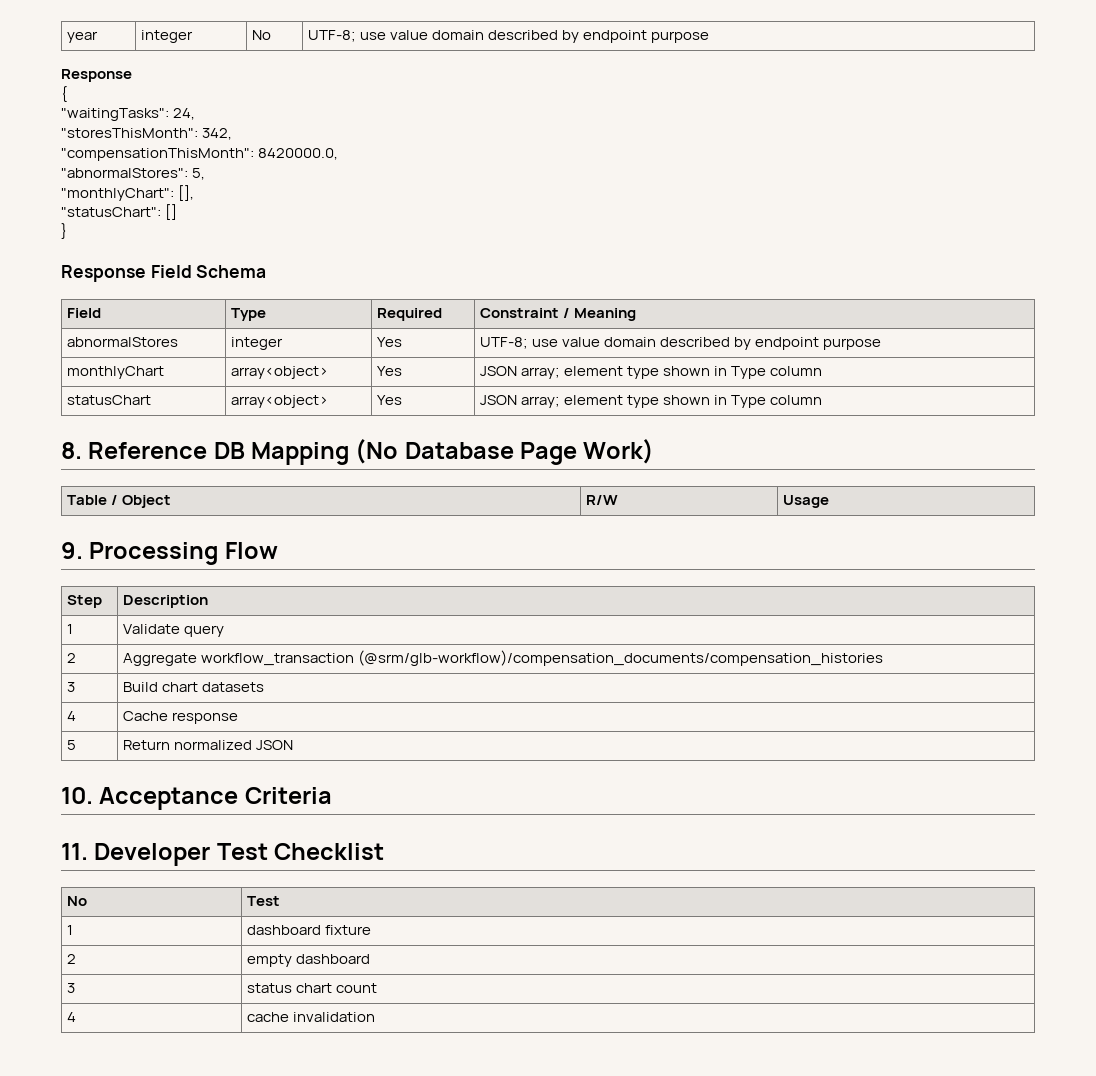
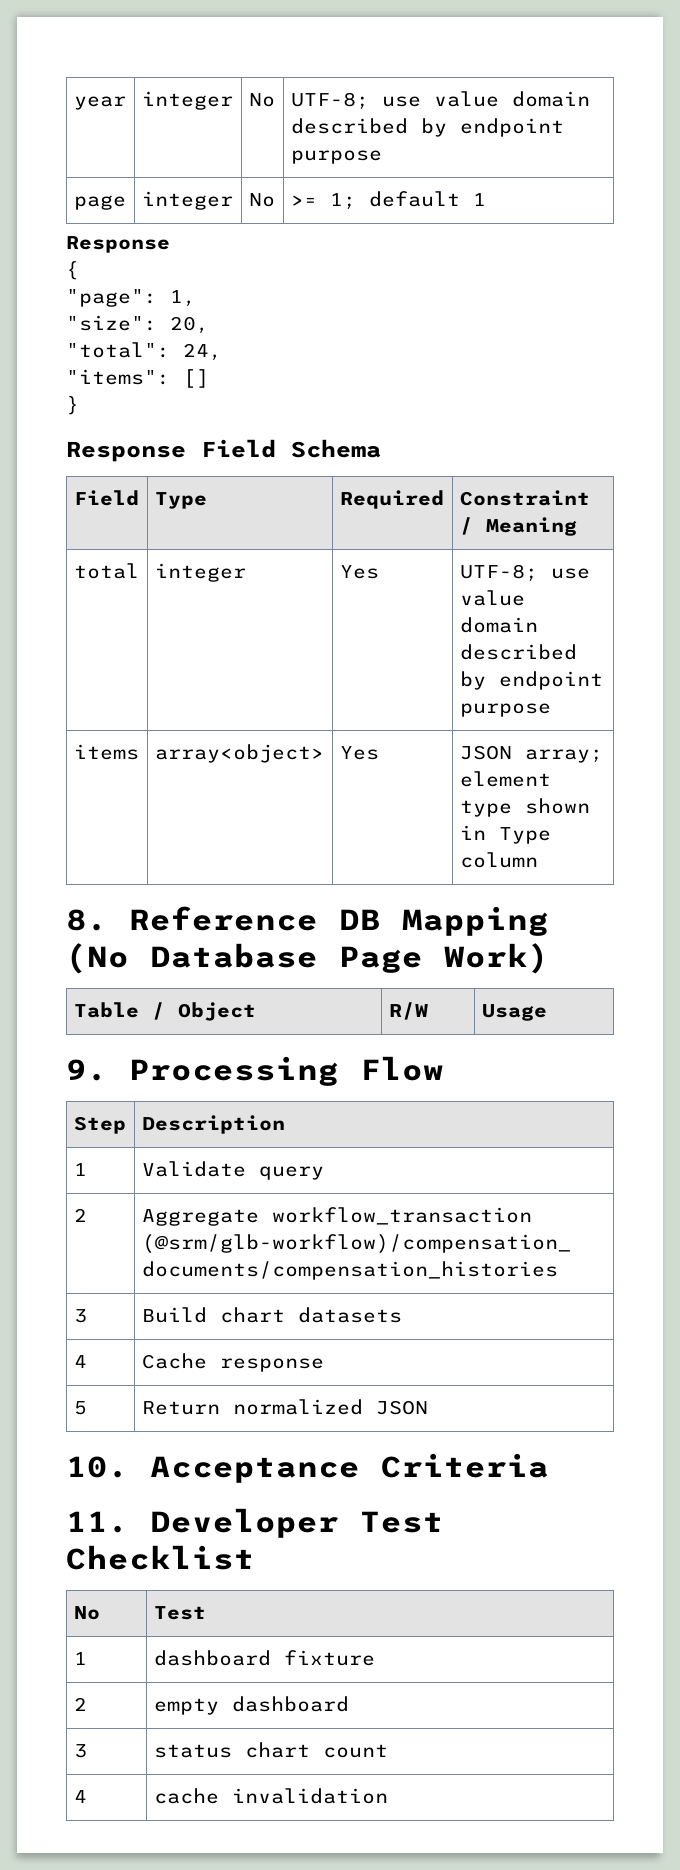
[61,69,132,82] [61,86,67,102] [61,108,196,121] [61,128,233,140] [61,148,339,161] [61,168,206,180] [61,185,195,201] [61,207,161,217] // Response // { // "waitingTasks": 24, // "storesThisMonth": 342, // "compensationThisMonth": 8420000.0, // "abnormalStores": 5, // "monthlyChart": [], // "statusChart": -> [73,195,126,210] [141,191,233,210] [248,193,275,207] [290,191,486,210] [66,236,170,253] [66,261,79,280] [66,289,196,307] [66,315,209,334] [66,342,222,361] [66,369,170,385] // page | integer | No | >= 1; default 1 // Response // { // "page": 1, // "size": 20, // "total": 24, // "items":
[67,337,179,347] abnormalStores -> [73,563,139,579] total
[67,366,165,379] [231,366,329,379] [377,366,403,376] [480,366,823,379] [67,395,152,405] monthlyChart | array<object> | Yes | JSON array; element type shown in Type column // statusChart -> [73,744,139,760] items

